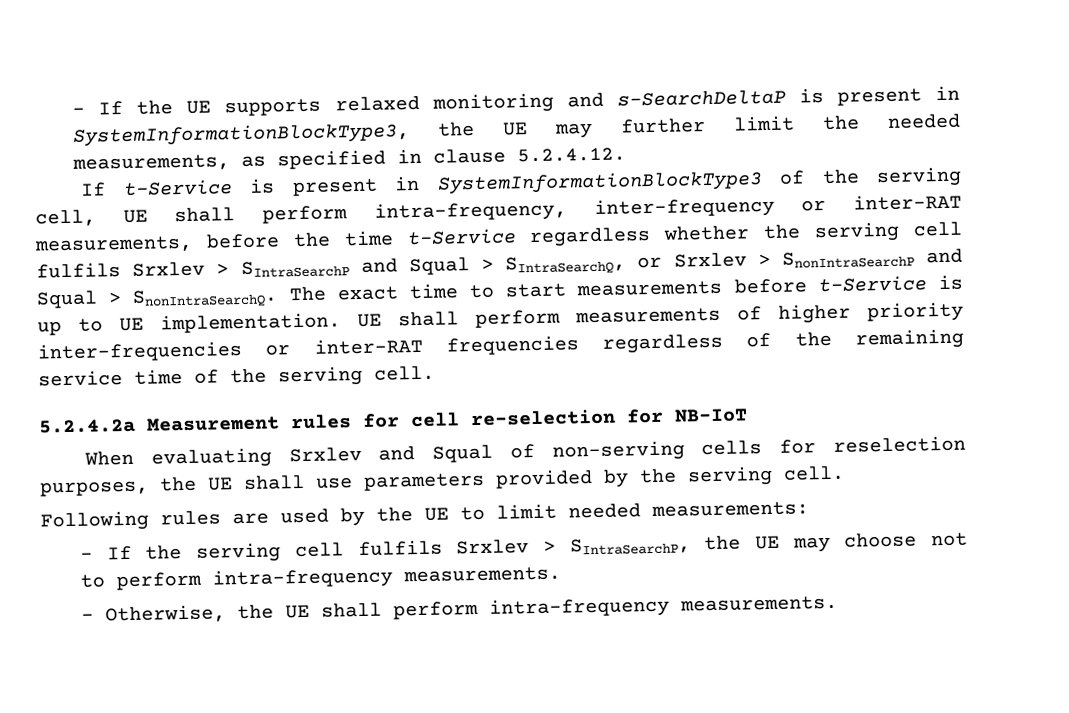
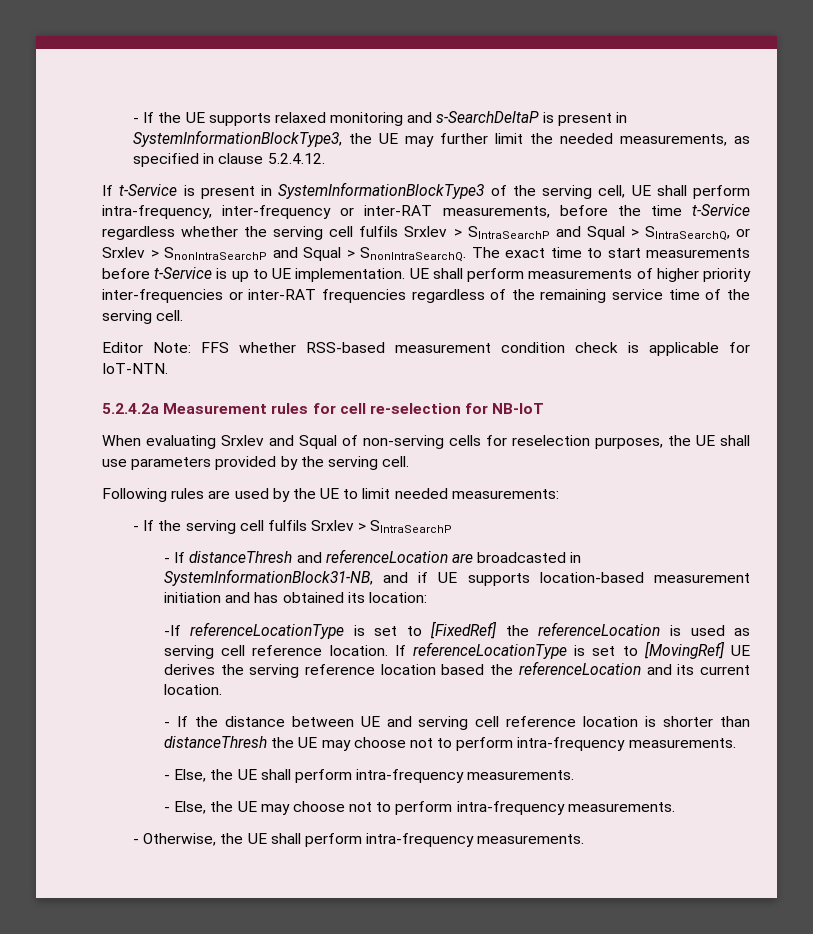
(435, 373) none -> [102,342,750,356] [102,363,168,374] // Editor Note: FFS whether RSS-based measurement condition check is applicable for IoT-NTN.
[569,537,691,556] SIntraSearchP, -> [370,520,453,533] [163,549,582,563] [163,569,750,586] [163,592,427,603] [163,621,750,639] [163,641,751,659] [163,661,751,678] [163,684,222,695] [163,716,750,730] [163,736,736,751] [163,769,575,783] [163,801,207,814] SIntraSearchP // - If distanceThresh and referenceLocation are broadcasted in SystemInformationBlock31-NB, and if UE supports location-based measurement initiation and has obtained its location: // -If referenceLocationType is set to [FixedRef] the referenceLocation is used as serving cell reference location. If referenceLocationType is set to [MovingRef] UE derives the serving reference location based the referenceLocation and its current location. // - If the distance between UE and serving cell reference location is shorter than distanceThresh the UE may choose not to perform intra-frequency measurements. // - Else, the UE shall perform intra-frequency measurements. // - Else,

